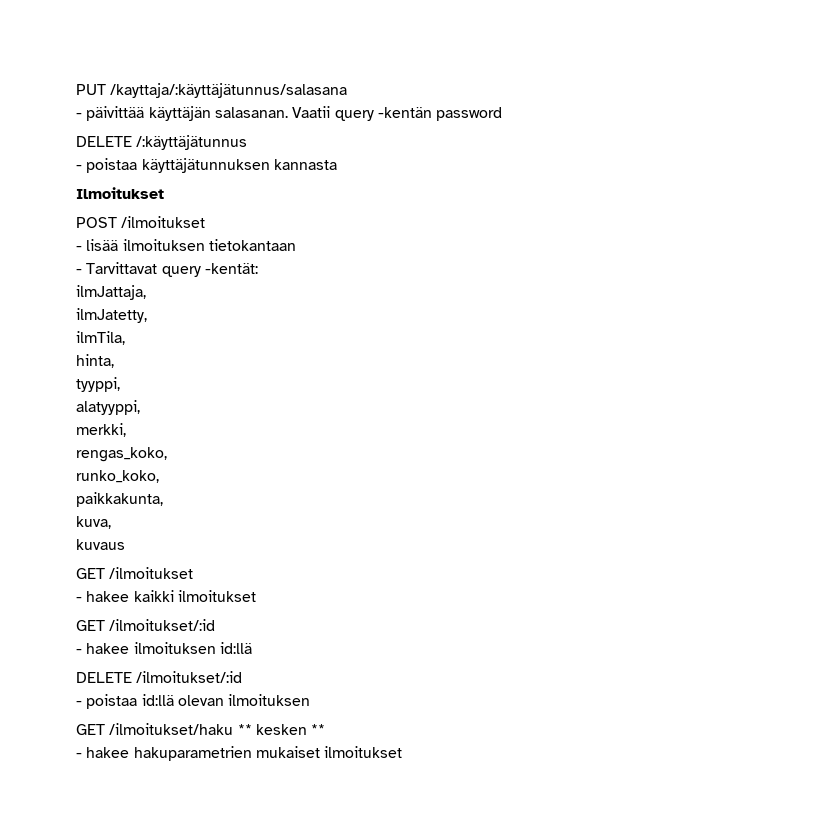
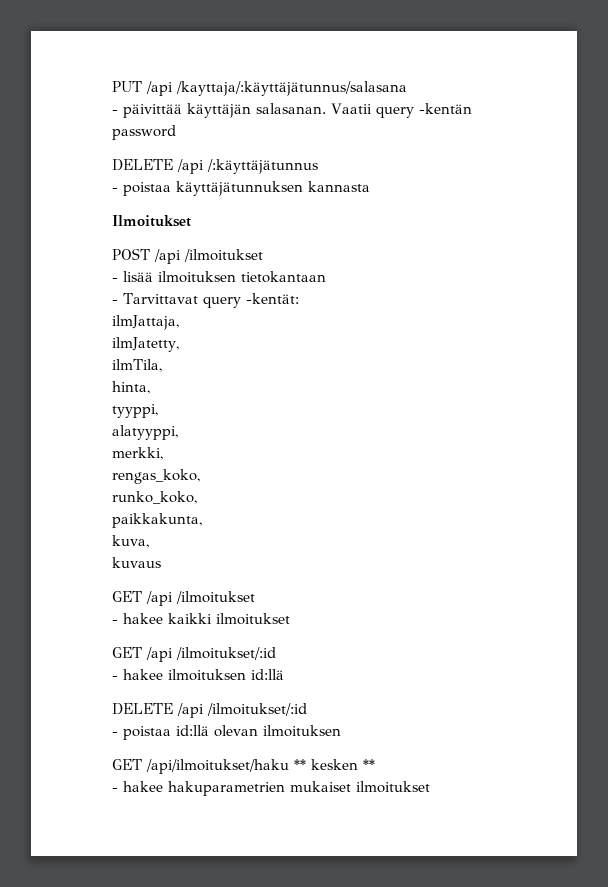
(106, 89) none -> [146,81,173,96] /api
(132, 141) none -> [177,159,204,174] /api
(117, 222) none -> [154,249,181,264] /api
(105, 573) none -> [146,591,173,606] /api
(105, 625) none -> [146,647,173,662] /api
(132, 677) none -> [177,703,204,718] /api
[109,723,234,735] /ilmoitukset/haku -> [146,759,289,774] /api/ilmoitukset/haku

